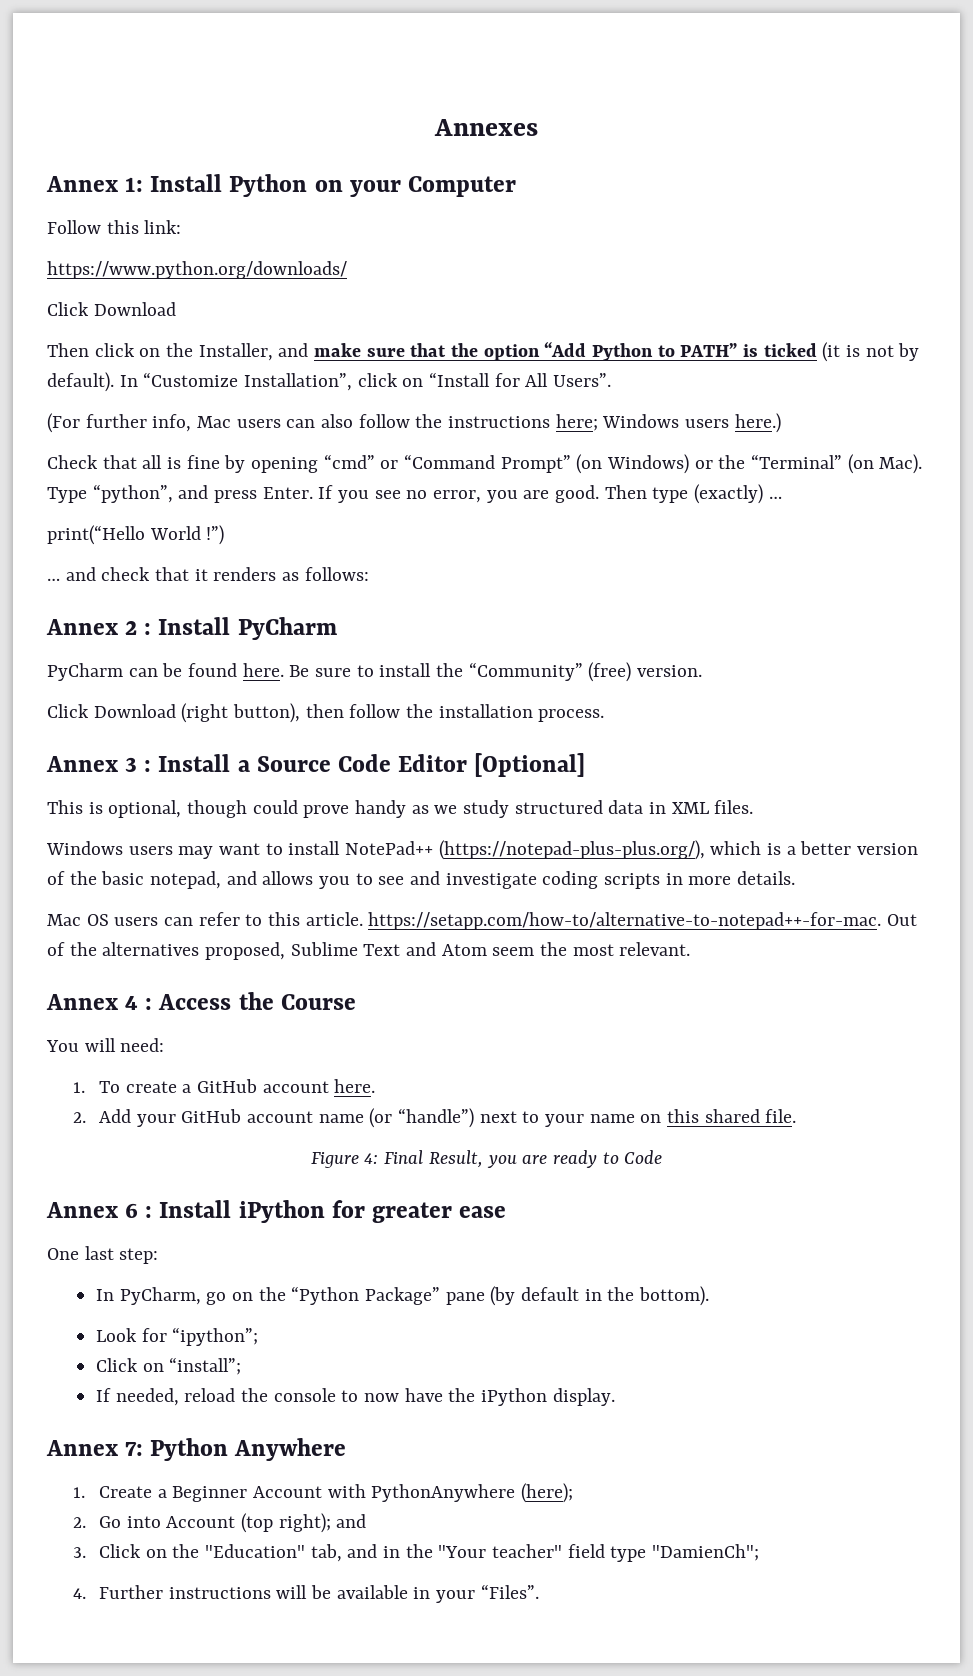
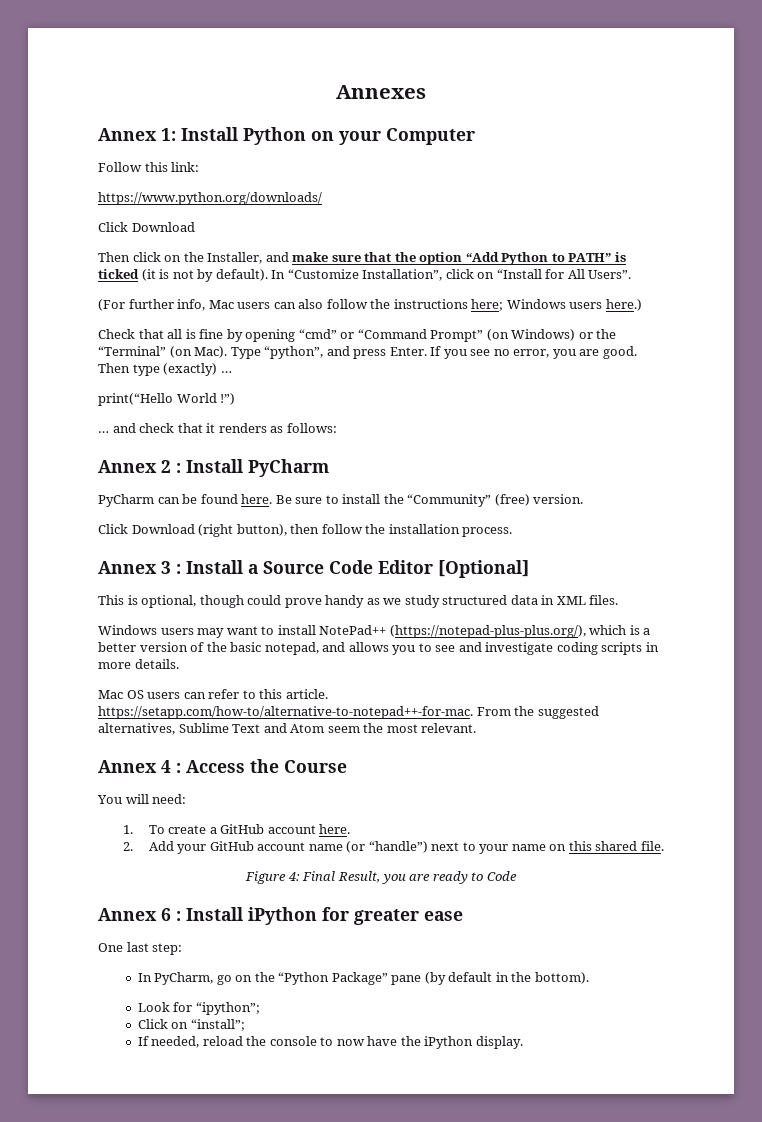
[887,914,918,926] [47,942,286,960] Out of the alternatives proposed, -> [476,706,599,719] [98,723,175,735] From the suggested alternatives,
[46,1438,347,1461] [73,1483,574,1503] [73,1513,367,1533] [73,1544,760,1562] [73,1584,539,1603] // Annex 7: Python Anywhere // 1. Create a Beginner Account with PythonAnywhere (here); // 2. Go into Account (top right); and // 3. Click on the "Education" tab, and in the "Your teacher" field type "DamienCh"; // 4. Further instructions will be available in your “Files”. -> (523, 1042) none

